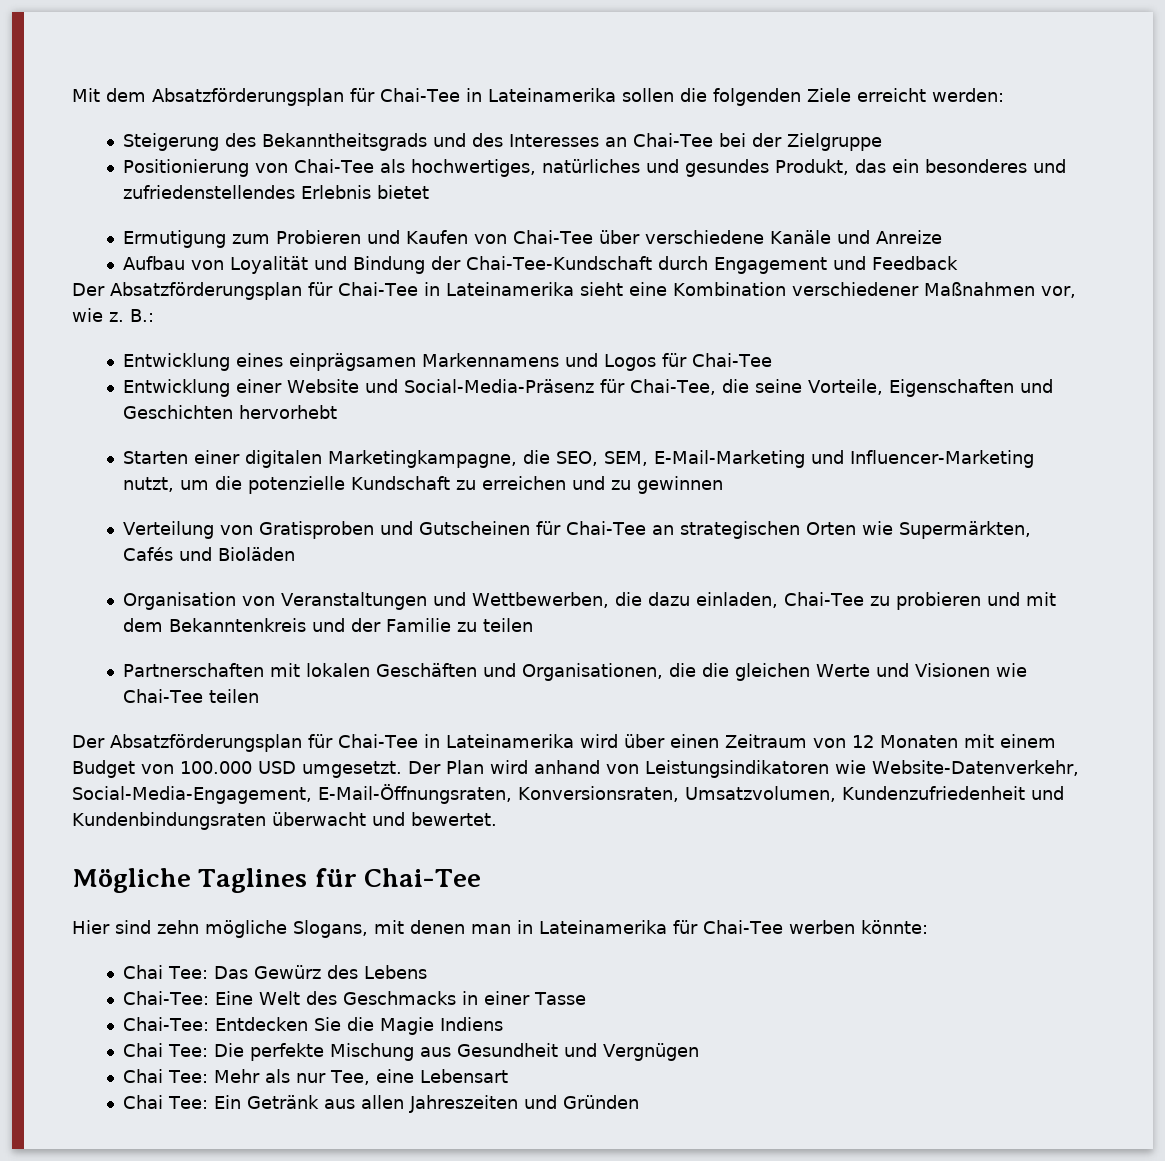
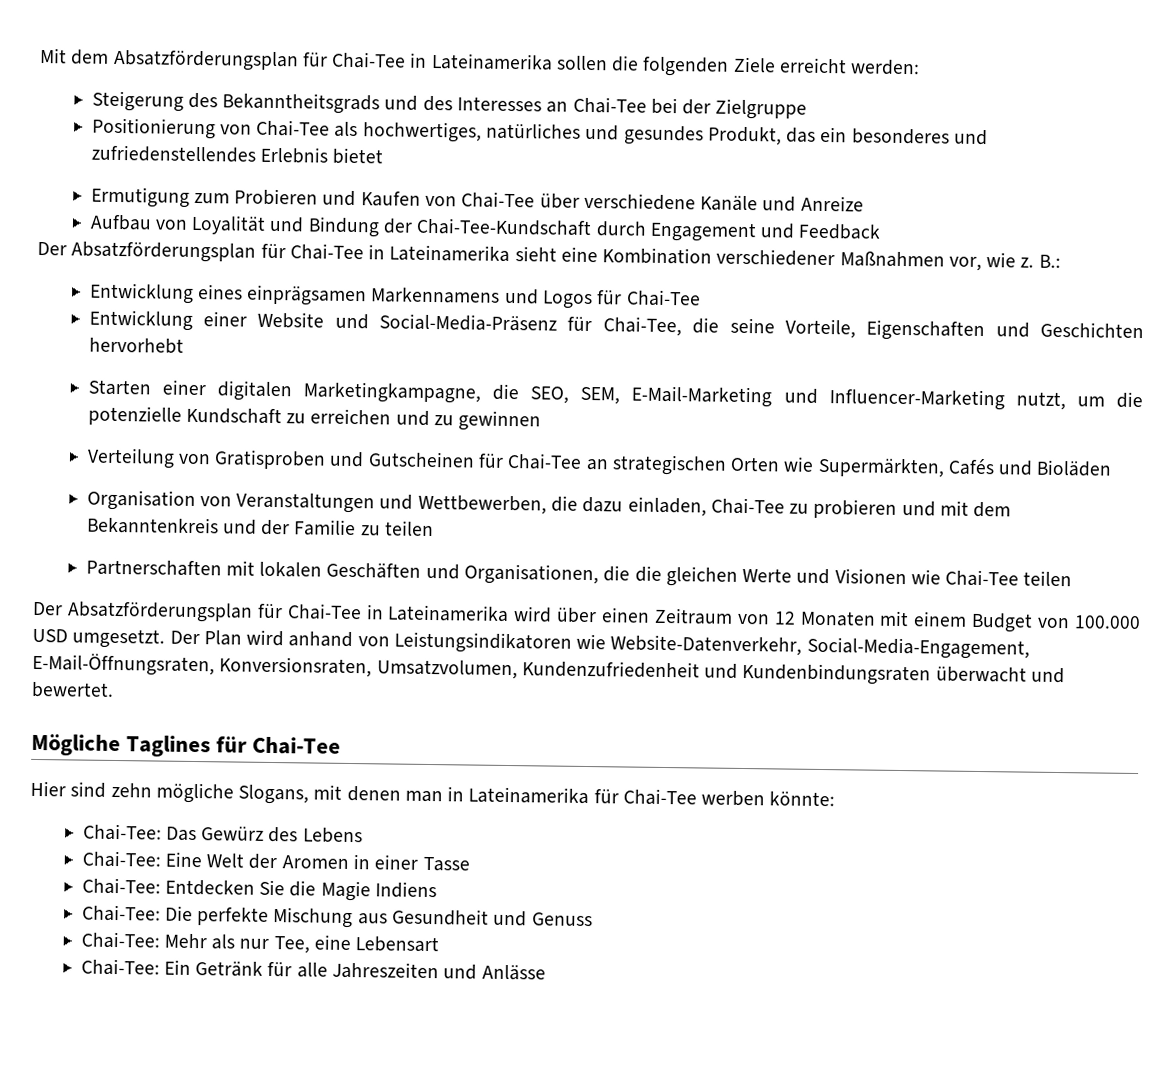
[122,965,208,979] Chai Tee: -> [82,823,162,841] Chai-Tee:
[305,991,456,1005] des Geschmacks -> [248,853,349,870] der Aromen
[122,1043,208,1057] Chai Tee: -> [81,904,161,922] Chai-Tee:
[602,1043,699,1061] [122,1069,208,1083] Vergnügen // Chai Tee: -> [531,912,593,927] [80,931,160,949] Genuss // Chai-Tee:
[122,1095,404,1109] Chai Tee: Ein Getränk aus allen -> [80,958,328,978] Chai-Tee: Ein Getränk für alle
[562,1095,639,1109] Gründen -> [481,964,546,981] Anlässe

